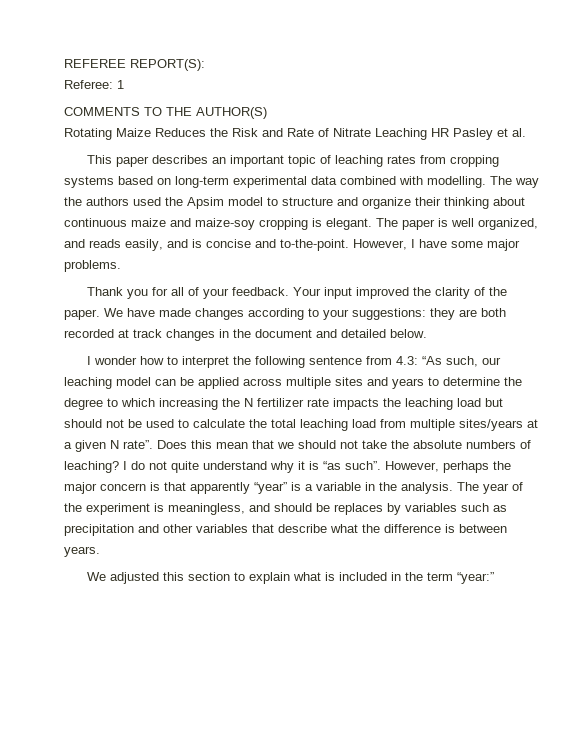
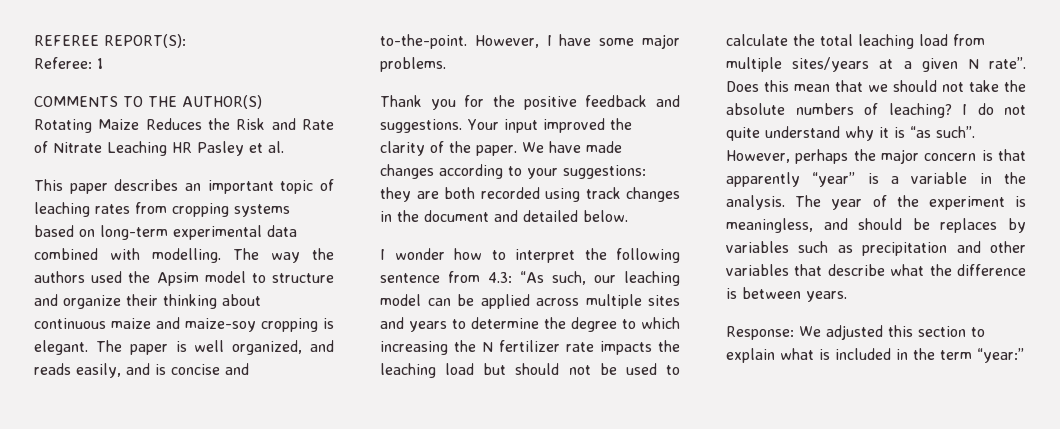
[170,287,289,299] all of your feedback. -> [493,95,680,110] [380,119,462,133] the positive feedback and suggestions.
[118,329,129,338] at -> [545,188,580,202] using
(100, 551) none -> [726,326,794,340] Response:

